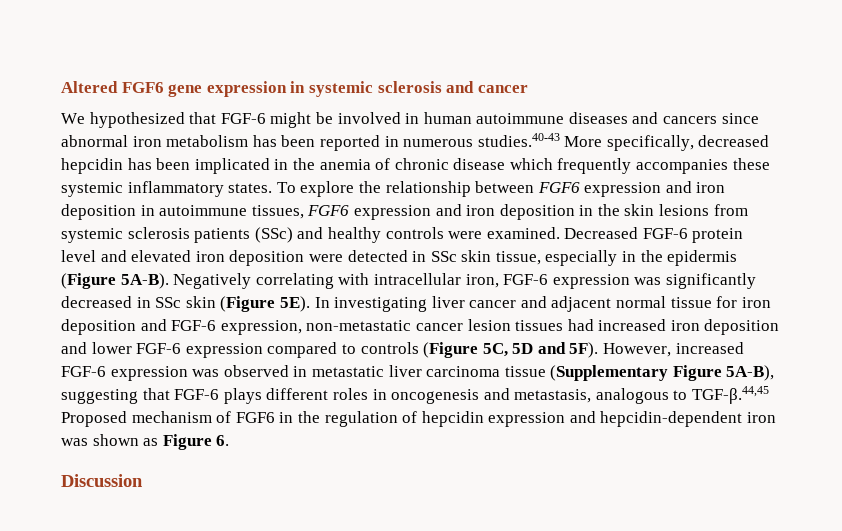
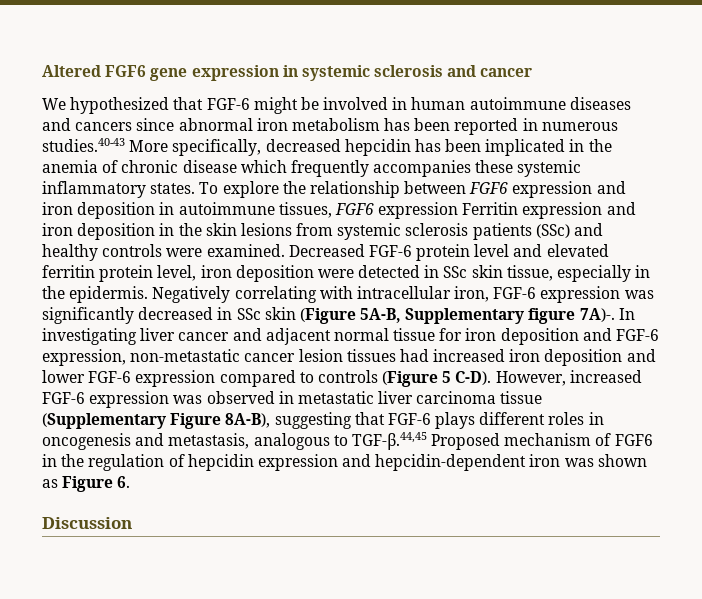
(431, 212) none -> [462,202,603,219] Ferritin expression
(192, 256) none -> [42,265,197,282] ferritin protein level,
[667,250,738,266] [61,273,169,289] epidermis (Figure 5A-B). -> [69,286,149,303] epidermis.
[279,296,310,312] 5E). -> [360,308,615,324] 5A-B, Supplementary figure 7A)-.
[482,342,599,358] 5C, 5D and 5F). -> [442,371,492,385] 5 C-D).
[726,365,775,381] 5A-B), -> [225,413,271,428] 8A-B),

